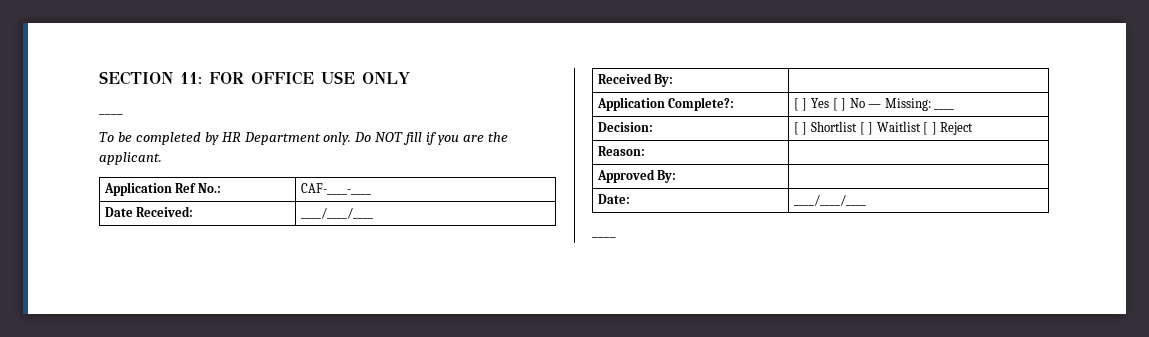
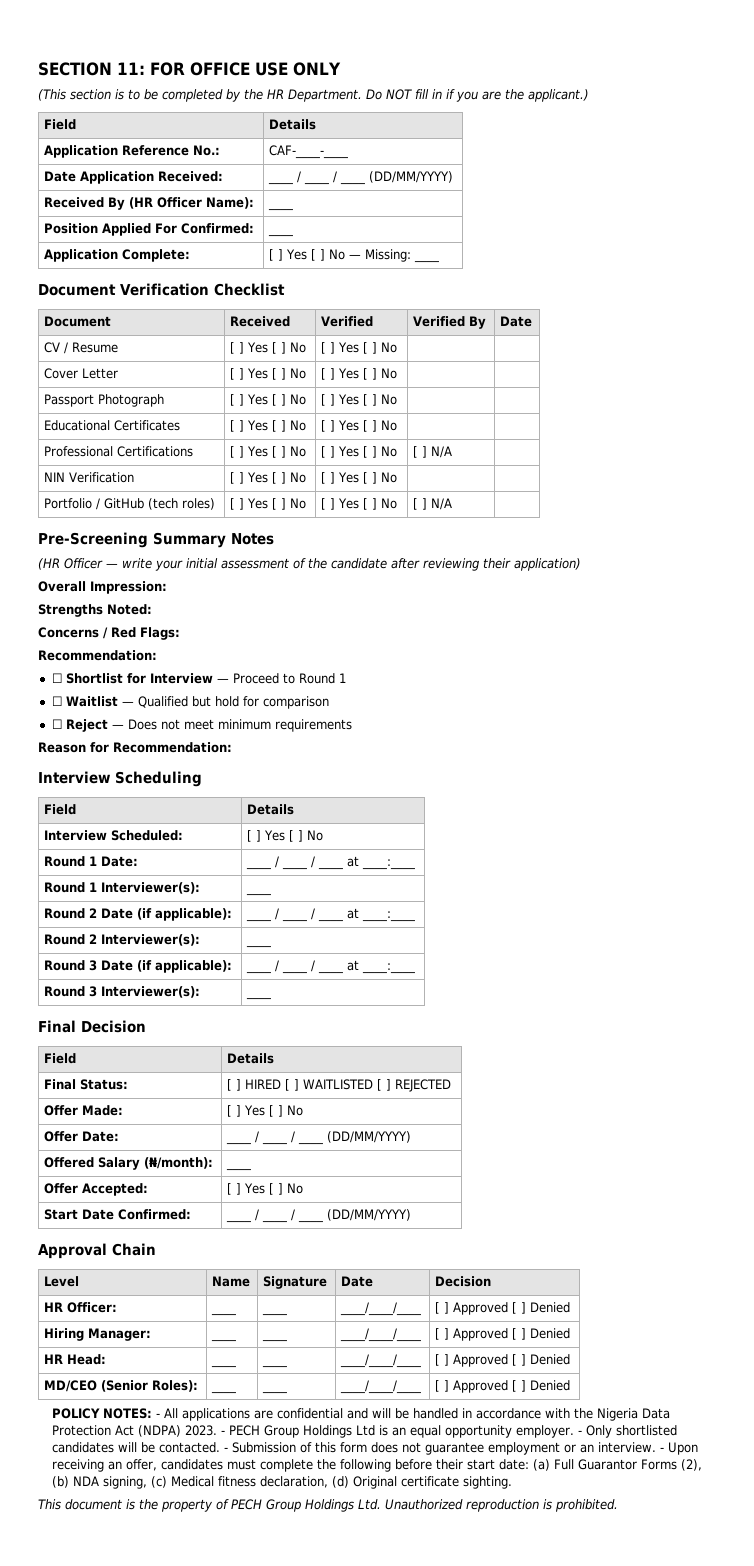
[99,113,123,115] [99,132,352,145] ____ // To be completed by HR Department only. -> [38,89,362,102] (This section is to be completed by the HR Department.
(423, 138) none -> [432,89,442,99] in
[99,152,162,165] [103,182,197,196] applicant. // Application Ref -> [528,89,589,102] [44,119,77,130] [269,119,317,130] [44,145,190,158] applicant.) // Field | Details // Application Reference
(133, 212) none -> [80,171,155,184] Application
[300,207,373,219] [597,73,674,87] [596,97,735,111] ____/____/____ // Received By: | // Application Complete?: -> [268,171,454,185] [44,197,255,210] [268,207,294,211] [44,223,255,236] [268,233,294,237] [44,249,191,262] ____ / ____ / ____ (DD/MM/YYYY) // Received By (HR Officer Name): | ____ // Position Applied For Confirmed: | ____ // Application Complete:
[597,122,653,132] [793,121,974,135] [597,146,645,156] [596,169,677,183] [597,194,630,204] [793,194,866,206] [592,236,616,238] // Decision: | [ ] Shortlist [ ] Waitlist [ ] Reject // Reason: | // Approved By: | // Date: | ____/____/____ // ____ -> [38,283,285,296] [44,316,112,327] [230,316,291,327] [321,316,374,327] [413,316,487,329] [500,316,533,327] [44,342,119,354] [230,342,307,354] [321,342,398,354] [44,368,119,379] [230,368,307,380] [321,368,398,380] [44,394,165,407] [230,394,307,406] [321,394,398,406] [44,420,181,431] [230,420,307,432] [321,420,398,432] [44,446,194,457] [230,446,307,458] [321,446,398,458] [413,446,453,458] [44,472,135,483] [230,472,307,484] [321,472,398,484] [44,498,216,510] [230,498,307,510] [321,498,398,510] [413,498,453,510] [38,532,274,548] [38,558,581,571] [38,581,167,594] [38,604,152,617] [38,627,180,640] [38,650,157,661] [51,673,346,684] [51,696,329,709] [51,719,352,732] [38,742,232,753] [38,771,202,787] [44,804,77,815] [247,804,295,815] [44,830,184,841] [247,830,324,842] [44,856,139,867] [246,856,416,870] [44,882,201,894] [246,892,272,896] [44,908,233,921] [246,908,416,922] [44,934,201,946] [246,944,272,948] [44,960,233,973] [246,960,416,974] [44,986,201,998] [246,996,272,1000] [38,1020,146,1033] [44,1053,77,1064] [227,1053,275,1064] [44,1079,129,1090] [227,1079,452,1092] [44,1105,124,1116] [227,1105,304,1117] [44,1131,120,1142] [226,1131,412,1145] [44,1157,214,1170] [226,1167,252,1171] [44,1183,149,1196] [227,1183,304,1195] [44,1209,192,1220] [226,1209,412,1223] [38,1243,156,1259] [44,1276,80,1287] [212,1276,251,1287] [263,1276,328,1289] [341,1276,374,1287] [435,1276,492,1287] [44,1302,118,1313] [211,1312,237,1316] [262,1312,288,1316] [340,1302,422,1316] [435,1302,571,1315] [44,1328,152,1341] [211,1338,237,1342] [262,1338,288,1342] [340,1328,422,1342] [435,1328,571,1341] [44,1354,107,1365] [211,1364,237,1368] [262,1364,288,1368] [340,1354,422,1368] [435,1354,571,1367] [44,1380,199,1392] [211,1390,237,1394] [262,1390,288,1394] [340,1380,422,1394] [435,1380,571,1393] [52,1408,671,1421] [52,1425,678,1438] [52,1442,699,1455] [52,1459,703,1472] [52,1476,513,1489] [38,1499,618,1512] // Document Verification Checklist // Document | Received | Verified | Verified By | Date // CV / Resume | [ ] Yes [ ] No | [ ] Yes [ ] No | | // Cover Letter | [ ] Yes [ ] No | [ ] Yes [ ] No | | // Passport Photograph | [ ] Yes [ ] No | [ ] Yes [ ] No | | // Educational Certificates | [ ] Yes [ ] No | [ ] Yes [ ] No | | // Professional Certifications | [ ] Yes [ ] No | [ ] Yes [ ] No | [ ] N/A | // NIN Verification | [ ] Yes [ ] No | [ ] Yes [ ] No | | // Portfolio / GitHub (tech roles) | [ ] Yes [ ] No | [ ] Yes [ ] No | [ ] N/A | // Pre-Screening Summary Notes // (HR Officer — write your initial assessment of the candidate after reviewing their application) // Overall Impression: // Strengths Noted: // Concerns / Red Flags: // Recommendation: // ☐ Shortlist for Interview — Proceed to Round 1 // ☐ Waitlist — Qualified but hold for comparison // ☐ Reject — Does not meet minimum requirements // Reason for Recommendation: // Interview Scheduling // Field | Details // Interview Scheduled: | [ ] Yes [ ] No // Round 1 Date: | ____ / ____ / ____ at ____:____ // Round 1 Interviewer(s): | ____ // Round 2 Date (if applicable): | ____ / ____ / ____ at ____:____ // Round 2 Interviewer(s): | ____ // Round 3 Date (if applicable): | ____ / ____ / ____ at ____:____ // Round 3 Interviewer(s): | ____ // Final Decision // Field | Details // Final Status: | [ ] HIRED [ ] WAITLISTED [ ] REJECTED // Offer Made: | [ ] Yes [ ] No // Offer Date: | ____ / ____ / ____ (DD/MM/YYYY) // Offered Salary (₦/month): | ____ // Offer Accepted: | [ ] Yes [ ] No // Start Date Confirmed: | ____ / ____ / ____ (DD/MM/YYYY) // Approval Chain // Level | Name | Signature | Date | Decision // HR Officer: | ____ | ____ | ____/____/____ | [ ] Approved [ ] Denied // Hiring Manager: | ____ | ____ | ____/____/____ | [ ] Approved [ ] Denied // HR Head: | ____ | ____ | ____/____/____ | [ ] Approved [ ] Denied // MD/CEO (Senior Roles): | ____ | ____ | ____/____/____ | [ ] Approved [ ] Denied // POLICY NOTES: - All applications are confidential and will be handled in accordance with the Nigeria Data Protection Act (NDPA) 2023. - PECH Group Holdings Ltd is an equal opportunity employer. - Only shortlisted candidates will be contacted. - Submission of this form does not guarantee employment or an interview. - Upon receiving an offer, candidates must complete the following before their start date: (a) Full Guarantor Forms (2), (b) NDA signing, (c) Medical fitness declaration, (d) Original certificate sighting. // This document is the property of PECH Group Holdings Ltd. Unauthorized reproduction is prohibited.

